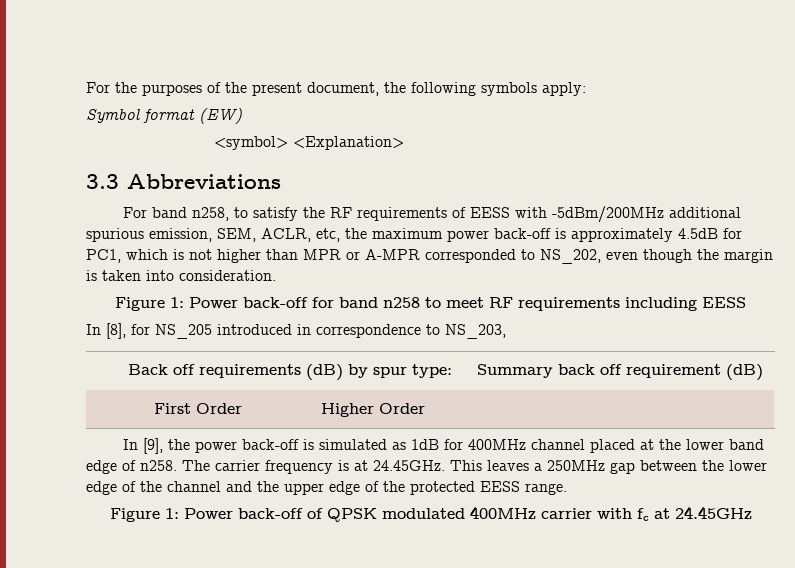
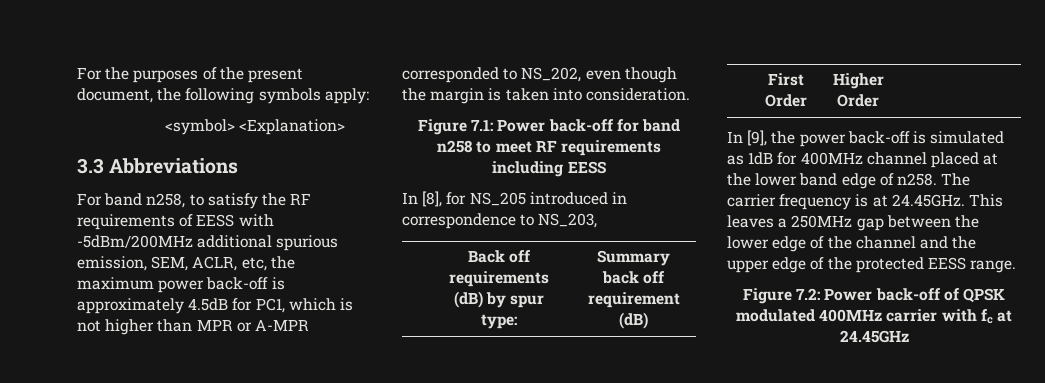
[86,108,242,124] // Symbol format (EW) -> (369, 96) none
[170,297,184,308] 1: -> [471,119,494,131] 7.1:
[164,508,179,519] 1: -> [796,288,821,300] 7.2:

